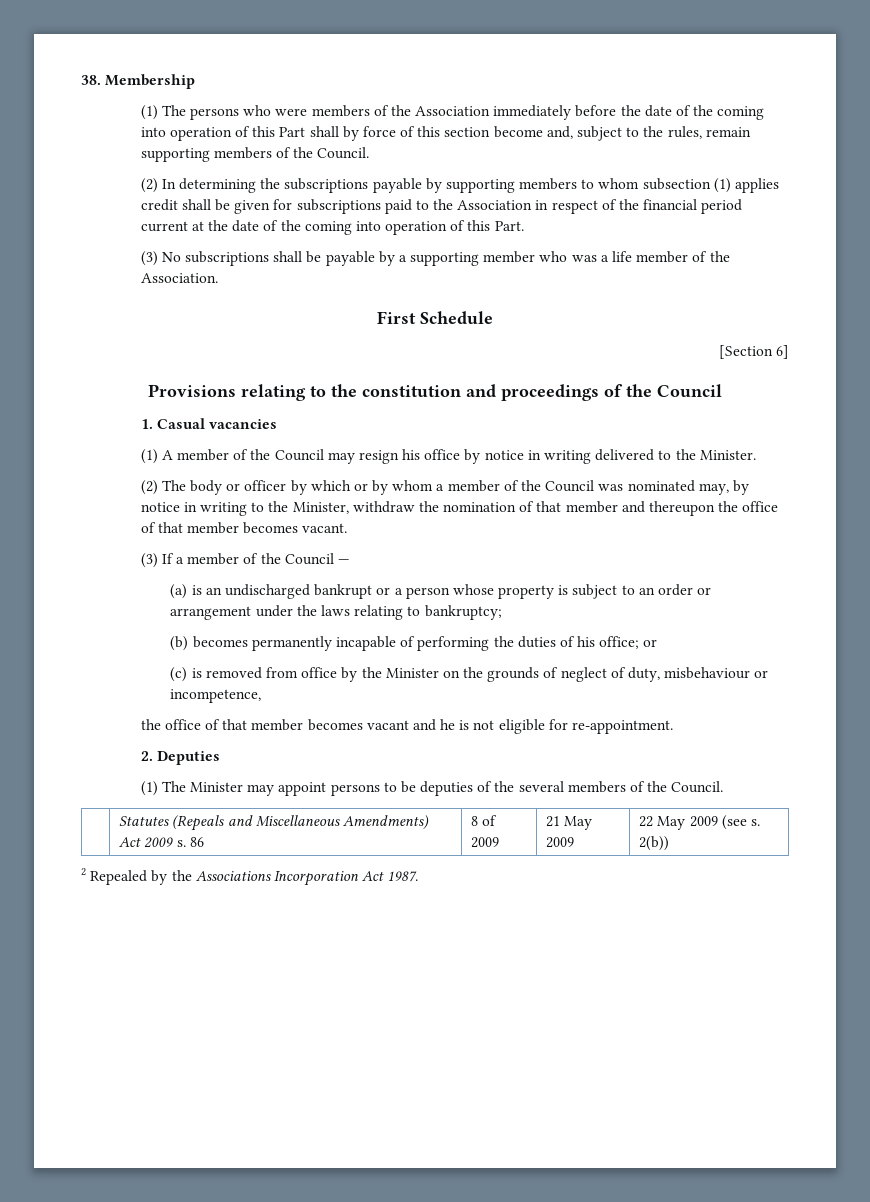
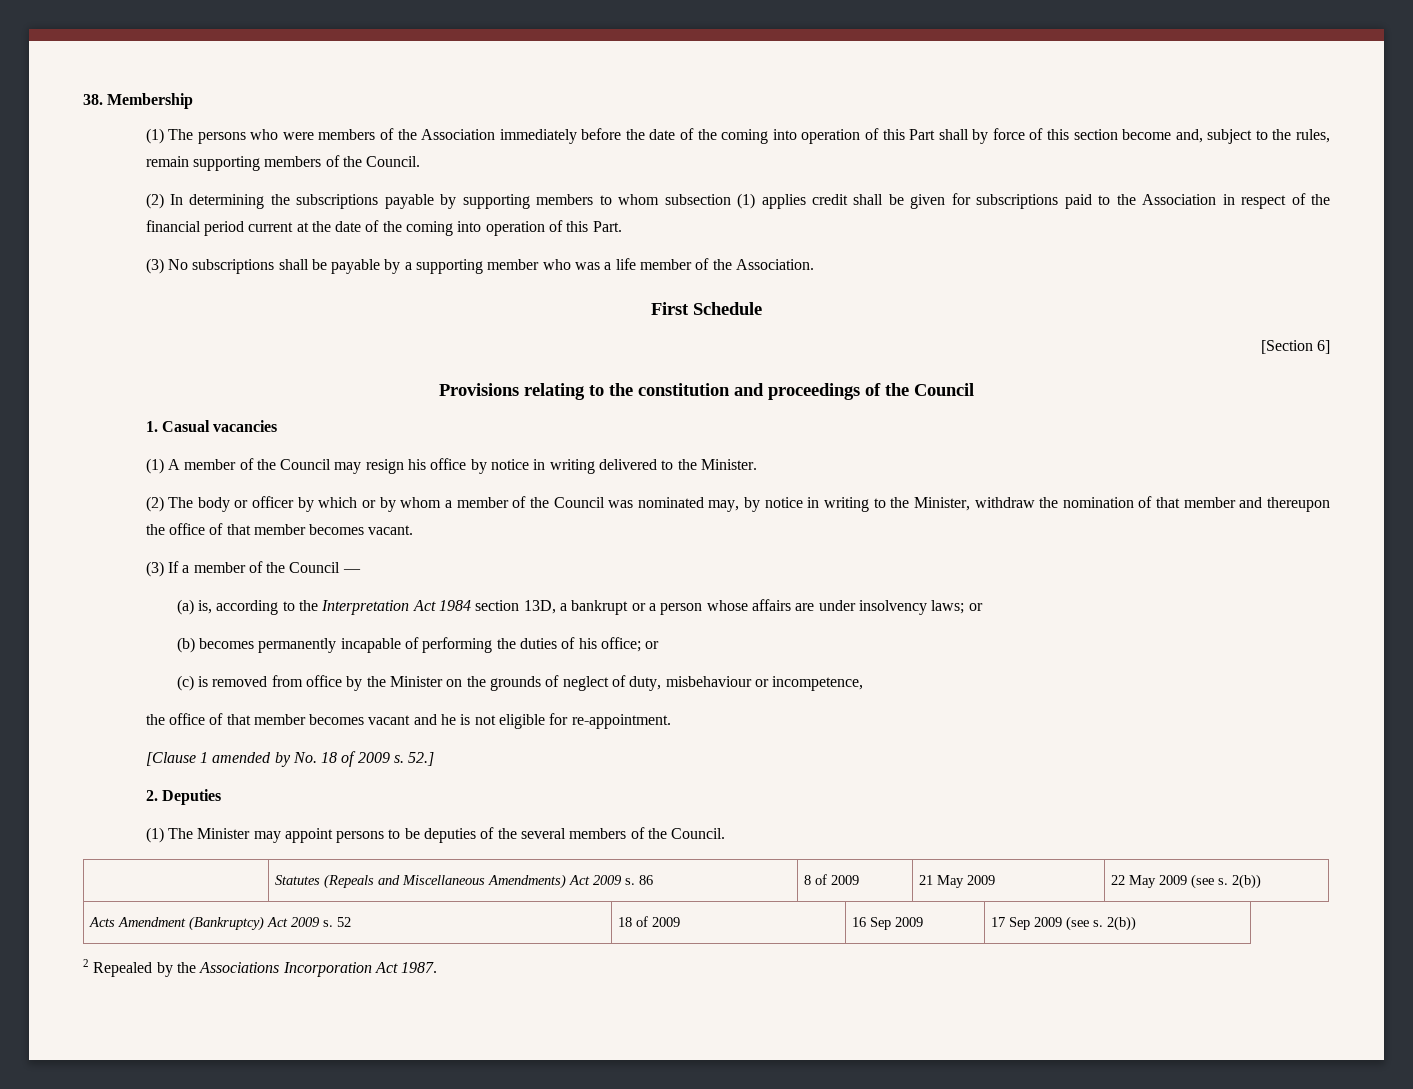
[191,584,310,599] is an undischarged -> [198,600,568,615] is, according to the Interpretation Act 1984 section 13D, a
[498,584,712,599] [170,605,502,620] property is subject to an order or arrangement under the laws relating to bankruptcy; -> [751,599,983,615] affairs are under insolvency laws; or
(674, 727) none -> [145,751,435,767] // [Clause 1 amended by No. 18 of 2009 s. 52.]
(670, 843) none -> [89,916,352,931] [618,916,681,927] [852,917,924,930] [991,916,1137,931] // Acts Amendment (Bankruptcy) Act 2009 s. 52 | 18 of 2009 | 16 Sep 2009 | 17 Sep 2009 (see s. 2(b))

